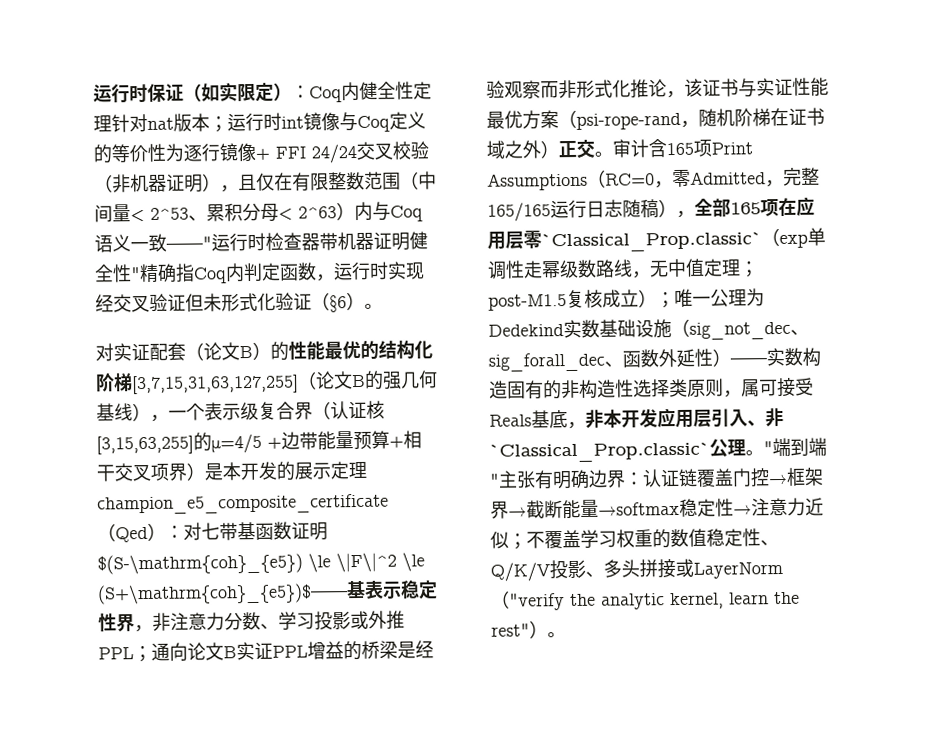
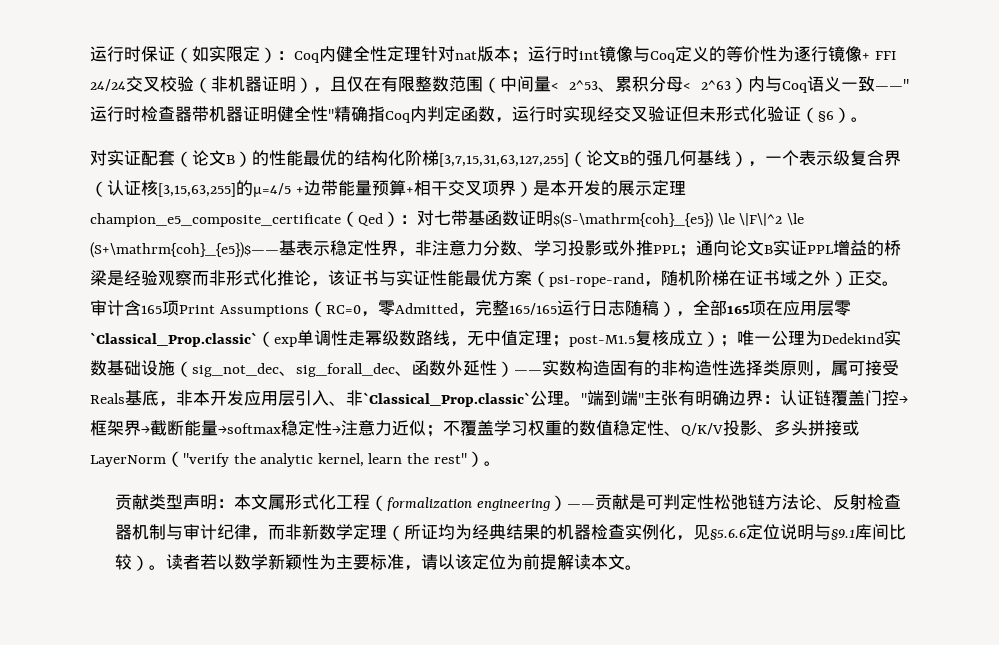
(566, 635) none -> [114,494,901,511] [114,524,906,541] [114,554,642,571] // 贡献类型声明：本文属形式化工程（formalization engineering）——贡献是可判定性松弛链方法论、反射检查器机制与审计纪律，而非新数学定理（所证均为经典结果的机器检查实例化，见§5.6.6定位说明与§9.1库间比较）。读者若以数学新颖性为主要标准，请以该定位为前提解读本文。

